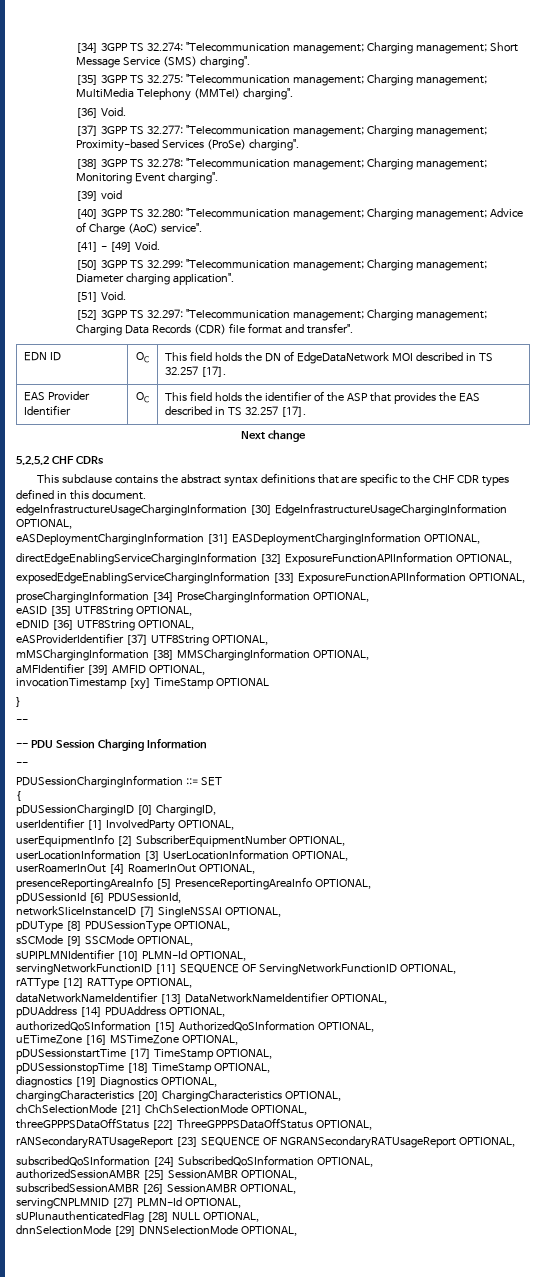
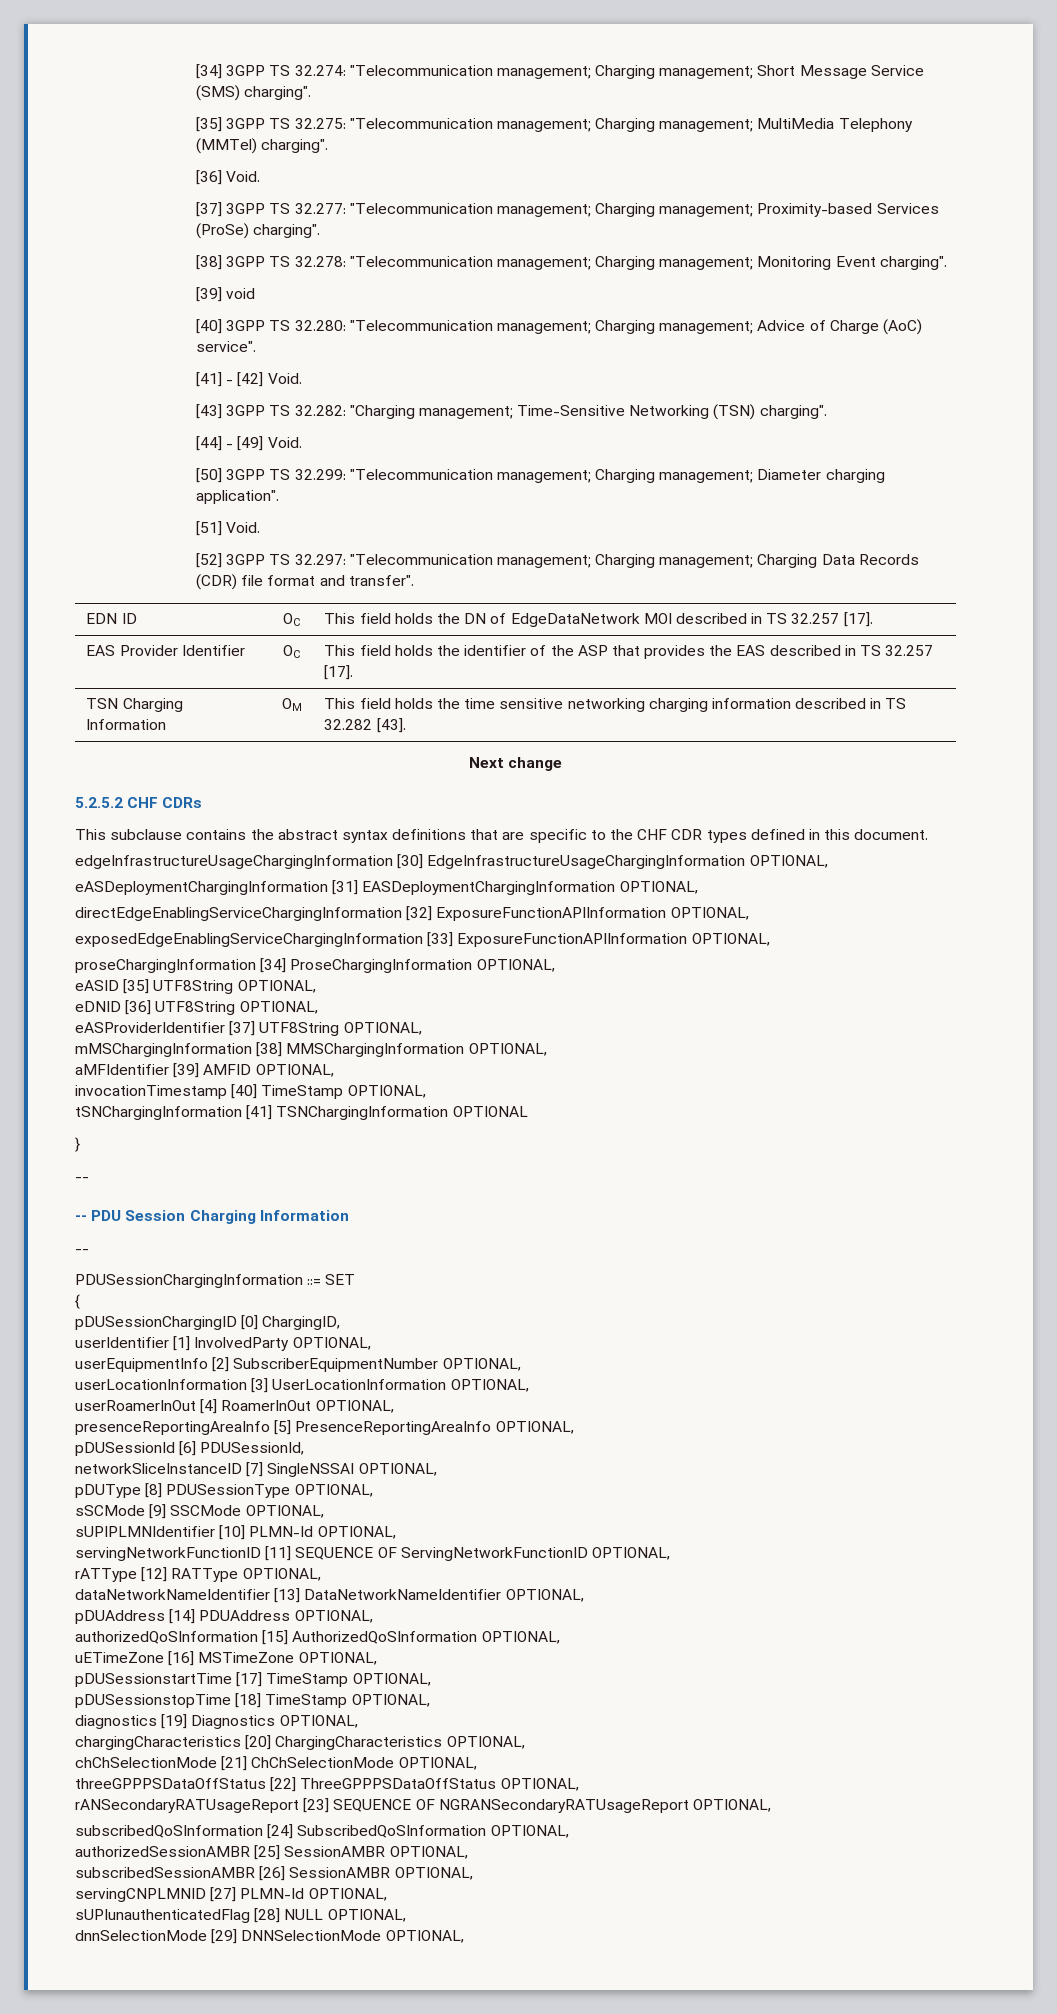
(107, 248) none -> [237,372,302,387] [196,404,827,420] [196,436,234,451] [42] Void. // [43] 3GPP TS 32.282: "Charging management; Time-Sensitive Networking (TSN) charging". // [44] -
(306, 411) none -> [86,698,183,712] [86,719,167,730] [281,698,302,711] [324,698,907,712] [324,718,406,733] // TSN Charging Information | OM | This field holds the time sensitive networking charging information described in TS 32.282 [43].
[128,678,214,690] [xy] TimeStamp -> [231,1084,426,1099] [75,1105,449,1120] [40] TimeStamp OPTIONAL, // tSNChargingInformation [41] TSNChargingInformation

